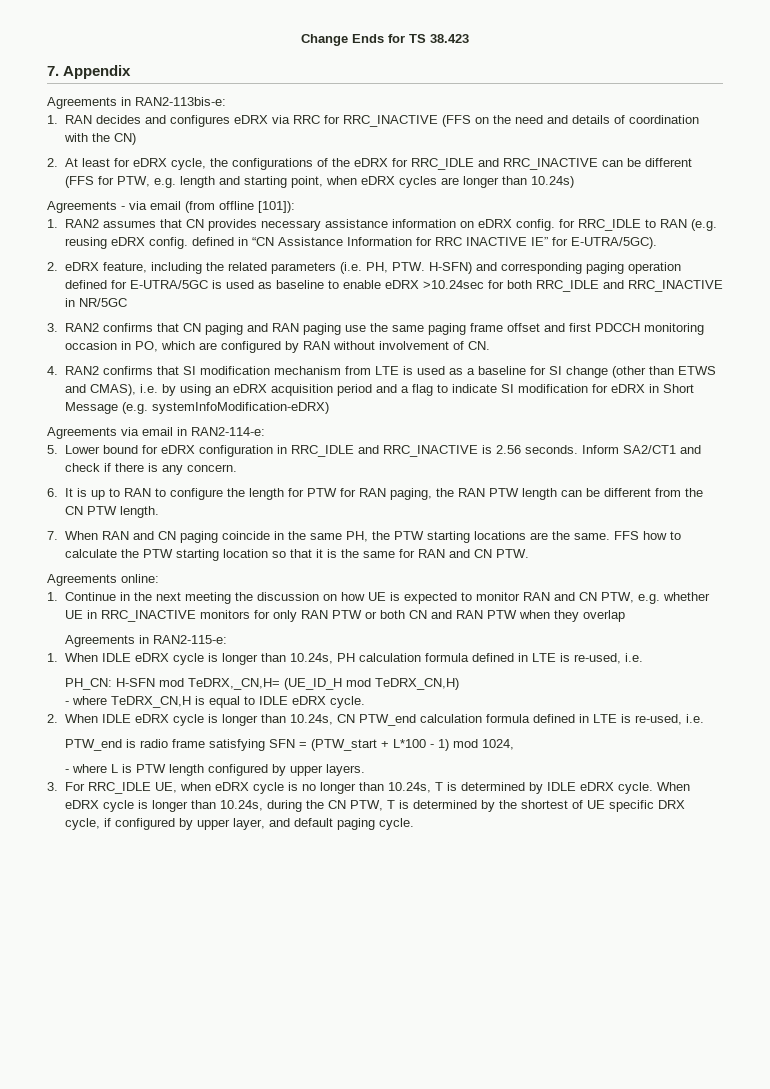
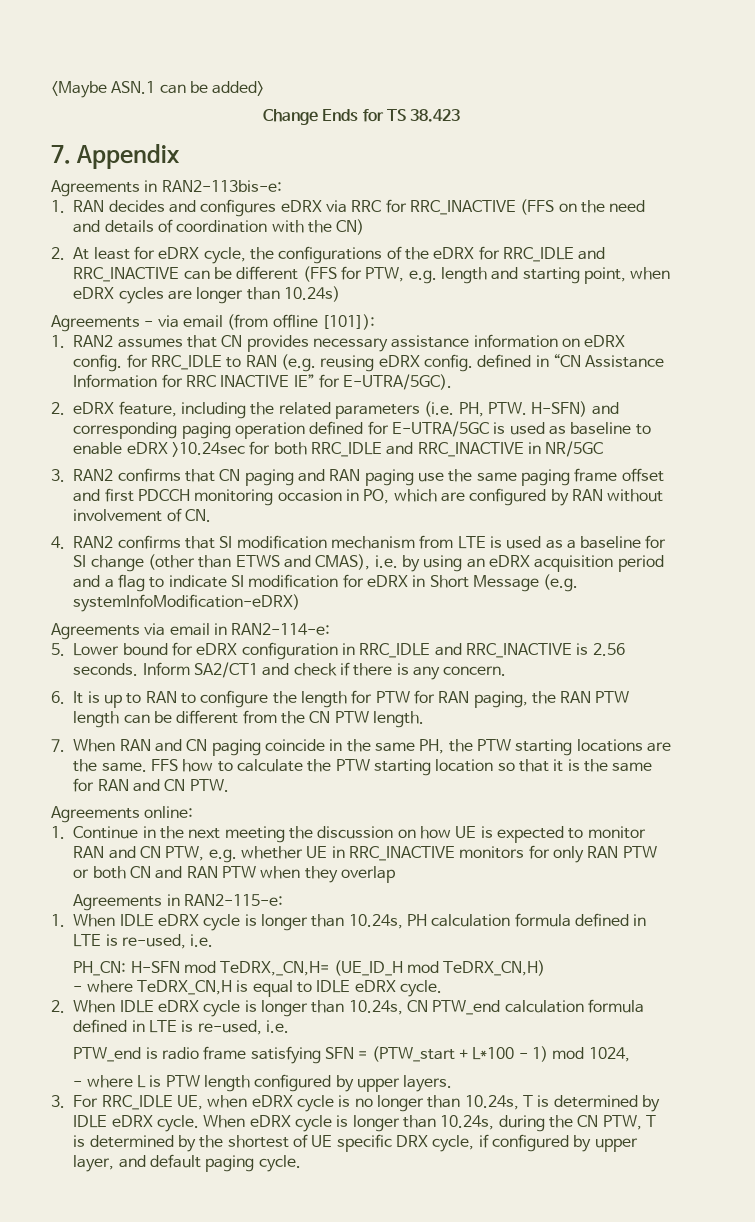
(301, 40) none -> [51,81,265,98] <Maybe ASN.1 can be added> //

